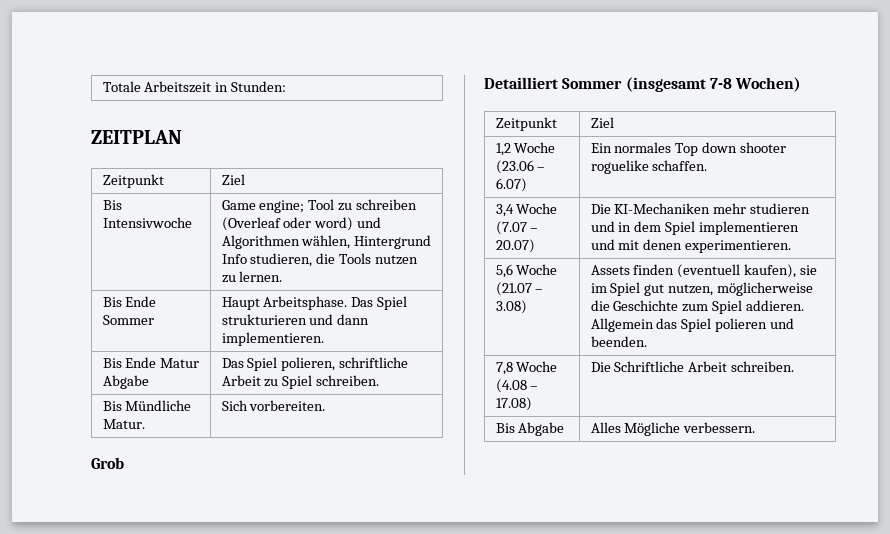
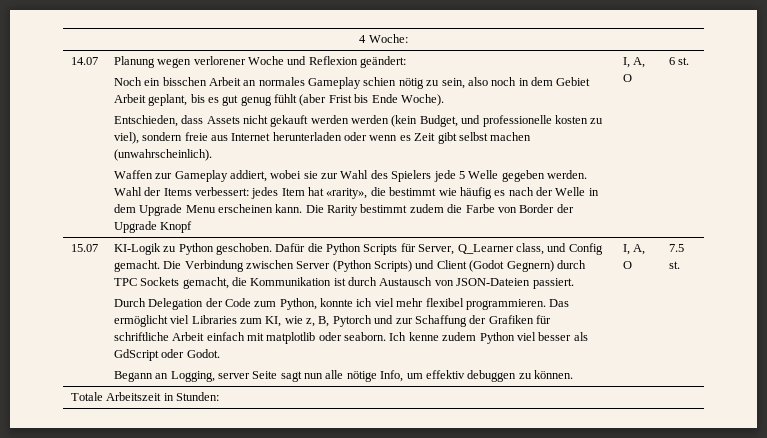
[102,81,287,93] [91,130,182,144] [102,174,164,188] [221,174,245,185] [102,200,122,210] [102,217,192,228] [221,199,418,213] [221,217,382,231] [221,235,432,249] [221,253,419,267] [221,271,283,283] [102,296,157,307] [102,315,154,325] [221,296,408,310] [221,314,370,325] [221,332,324,346] [102,357,200,368] [102,375,149,389] [221,357,409,371] [221,375,380,389] [102,400,192,411] [102,419,145,429] [221,400,326,411] [91,457,124,469] [484,77,802,92] [495,117,557,131] [590,117,614,128] [495,142,556,156] [495,160,546,174] [495,178,527,192] [590,142,787,156] [590,160,708,174] [495,203,558,217] [495,221,539,235] [495,239,535,253] [590,203,811,214] [590,221,800,235] [590,239,792,253] [495,264,558,278] [495,282,544,296] [495,300,527,314] [590,264,818,278] [590,282,814,296] [590,300,805,314] [590,318,795,332] [590,336,647,347] [495,361,558,375] [495,379,539,393] [495,397,532,411] [590,361,795,372] [495,422,565,436] [590,422,756,436] Totale Arbeitszeit in Stunden: // ZEITPLAN // Zeitpunkt | Ziel // Bis Intensivwoche | Game engine; Tool zu schreiben (Overleaf oder word) und Algorithmen wählen, Hintergrund Info studieren, die Tools nutzen zu lernen. // Bis Ende Sommer | Haupt Arbeitsphase. Das Spiel strukturieren und dann implementieren. // Bis Ende Matur Abgabe | Das Spiel polieren, schriftliche Arbeit zu Spiel schreiben. // Bis Mündliche Matur. | Sich vorbereiten. // Grob // Detailliert Sommer (insgesamt 7-8 Wochen) // Zeitpunkt | Ziel // 1,2 Woche (23.06 – 6.07) | Ein normales Top down shooter roguelike schaffen. // 3,4 Woche (7.07 – 20.07) | Die KI-Mechaniken mehr studieren und in dem Spiel implementieren und mit denen experimentieren. // 5,6 Woche (21.07 – 3.08) | Assets finden (eventuell kaufen), sie im Spiel gut nutzen, möglicherweise die Geschichte zum Spiel addieren. Allgemein das Spiel polieren und beenden. // 7,8 Woche (4.08 – 17.08) | Die Schriftliche Arbeit schreiben. // Bis Abgabe | Alles Mögliche verbessern. -> [359,34,408,43] [70,57,98,65] [113,56,407,68] [113,77,591,89] [113,94,444,106] [113,115,604,127] [113,132,532,144] [113,149,212,161] [113,170,588,182] [113,187,599,199] [113,204,574,216] [113,221,193,233] [622,57,646,68] [622,74,632,82] [668,57,690,65] [70,244,98,252] [113,243,603,255] [113,260,586,272] [113,277,574,289] [113,298,570,310] [113,315,552,327] [113,332,588,344] [113,349,220,361] [113,370,574,382] [622,244,646,255] [622,261,632,269] [668,244,684,252] [668,261,680,269] [70,392,219,401] 4 Woche: // 14.07 | Planung wegen verlorener Woche und Reflexion geändert: // Noch ein bisschen Arbeit an normales Gameplay schien nötig zu sein, also noch in dem Gebiet Arbeit geplant, bis es gut genug fühlt (aber Frist bis Ende Woche). // Entschieden, dass Assets nicht gekauft werden werden (kein Budget, und professionelle kosten zu viel), sondern freie aus Internet herunterladen oder wenn es Zeit gibt selbst machen (unwahrscheinlich). // Waffen zur Gameplay addiert, wobei sie zur Wahl des Spielers jede 5 Welle gegeben werden. Wahl der Items verbessert: jedes Item hat «rarity», die bestimmt wie häufig es nach der Welle in dem Upgrade Menu erscheinen kann. Die Rarity bestimmt zudem die Farbe von Border der Upgrade Knopf | I, A, O | 6 st. // 15.07 | KI-Logik zu Python geschoben. Dafür die Python Scripts für Server, Q_Learner class, und Config gemacht. Die Verbindung zwischen Server (Python Scripts) und Client (Godot Gegnern) durch TPC Sockets gemacht, die Kommunikation ist durch Austausch von JSON-Dateien passiert. // Durch Delegation der Code zum Python, konnte ich viel mehr flexibel programmieren. Das ermöglicht viel Libraries zum KI, wie z, B, Pytorch und zur Schaffung der Grafiken für schriftliche Arbeit einfach mit matplotlib oder seaborn. Ich kenne zudem Python viel besser als GdScript oder Godot. // Begann an Logging, server Seite sagt nun alle nötige Info, um effektiv debuggen zu können. | I, A, O | 7.5 st. // Totale Arbeitszeit in Stunden:

